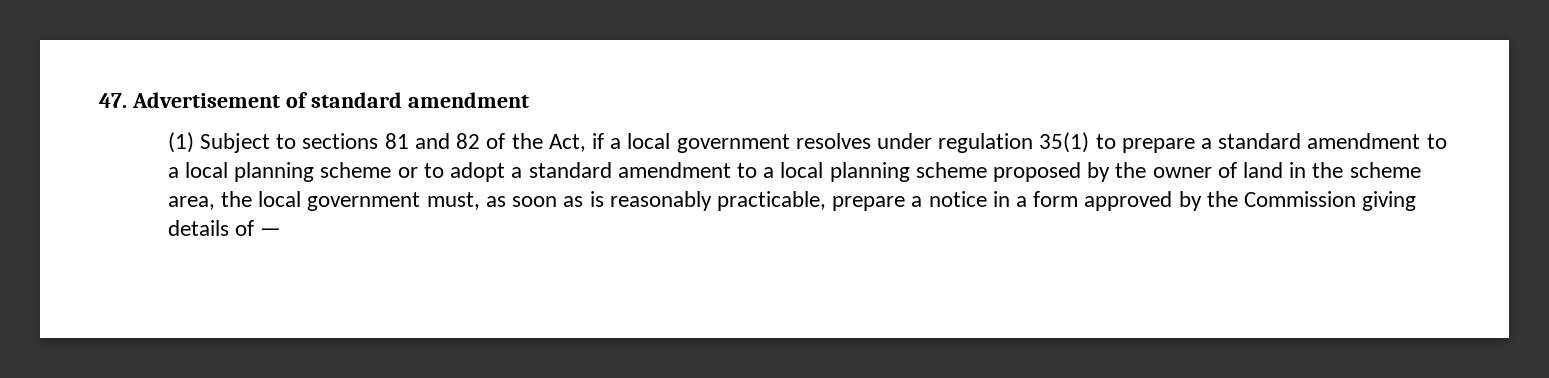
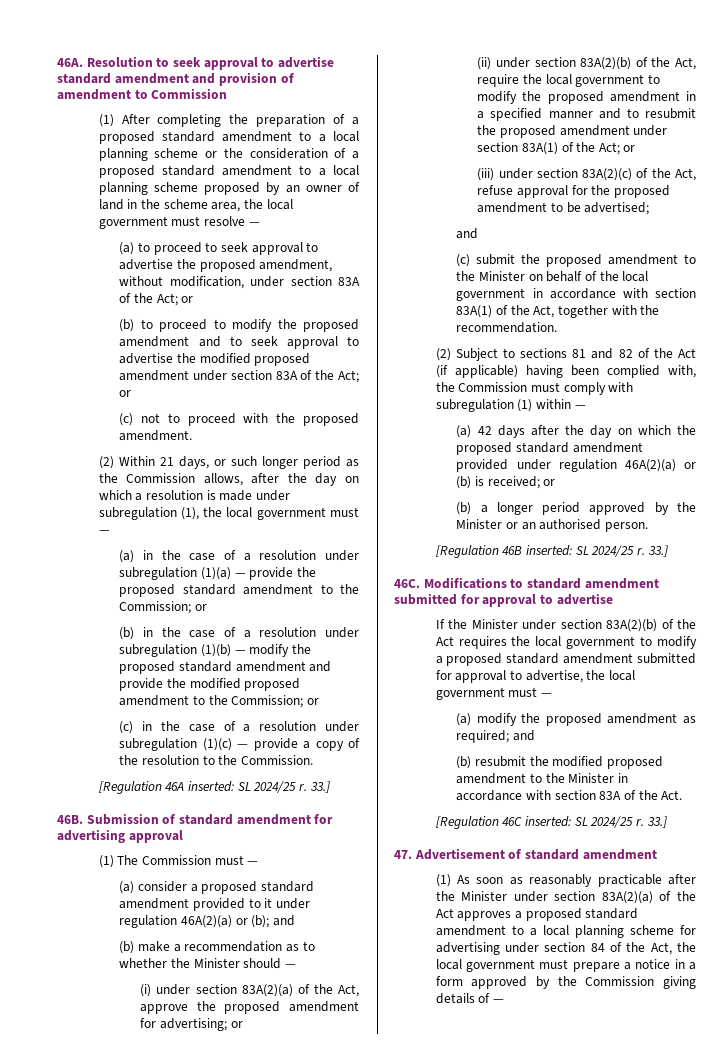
[99,92,529,108] [167,132,1213,153] 47. Advertisement of standard amendment // (1) Subject to sections 81 and 82 of the Act, if a local government resolves under regulation 35(1) to prepare a -> [57,56,334,70] [57,72,295,86] [57,88,228,100] [98,114,359,127] [98,131,155,144] 46A. Resolution to seek approval to advertise standard amendment and provision of amendment to Commission // (1) After completing the preparation of a proposed
[423,162,523,182] to adopt a -> [223,148,359,159] [98,165,155,178] the consideration of a proposed
[1115,162,1147,178] the -> [285,185,300,193] an
[426,191,826,211] must, as soon as is reasonably practicable, -> [171,216,260,226] [119,242,319,255] [119,259,333,272] [119,276,360,289] [119,293,194,306] [119,319,359,332] [119,336,359,349] [119,353,311,366] [119,370,360,383] [119,390,132,397] [119,413,359,426] [119,430,193,441] [98,456,359,469] [98,473,360,486] [98,490,290,501] [98,507,359,520] [98,530,110,534] [119,550,359,563] [119,567,317,580] [119,584,359,597] [119,601,208,614] [119,627,359,640] [119,644,312,657] [119,661,332,674] [119,678,301,691] [119,695,320,708] [119,721,359,734] [119,738,360,751] [119,755,314,765] [98,781,330,794] [57,813,334,825] [57,829,183,843] [98,855,259,868] [119,881,315,894] [119,898,311,911] [119,915,296,928] [119,941,315,954] [119,958,297,969] [140,984,359,997] [140,1001,359,1014] [140,1018,243,1031] [477,57,696,70] [477,74,660,87] [477,91,696,104] [477,108,696,121] [477,125,668,138] [477,142,636,155] [477,168,696,181] [477,185,670,198] [477,202,650,215] [456,228,479,239] [456,254,696,267] [456,271,649,282] [456,288,696,301] [456,305,660,318] [456,322,558,333] [435,348,696,361] [435,365,696,378] [435,382,634,395] [435,399,586,412] [456,425,696,438] [456,442,643,455] [456,459,696,472] [456,476,556,489] [456,502,696,515] [456,519,649,532] [435,545,668,558] [394,577,659,589] [394,593,613,607] [435,619,696,632] [435,636,697,649] [435,653,696,666] [435,670,635,683] [435,687,552,700] [456,713,696,726] [456,730,536,743] [456,756,664,769] [456,773,629,784] [456,790,683,801] [435,816,667,829] [394,848,657,860] [435,874,696,887] [435,891,696,904] [435,908,639,921] [435,925,696,938] [435,942,696,955] [435,959,569,972] must resolve — // (a) to proceed to seek approval to advertise the proposed amendment, without modification, under section 83A of the Act; or // (b) to proceed to modify the proposed amendment and to seek approval to advertise the modified proposed amendment under section 83A of the Act; or // (c) not to proceed with the proposed amendment. // (2) Within 21 days, or such longer period as the Commission allows, after the day on which a resolution is made under subregulation (1), the local government must — // (a) in the case of a resolution under subregulation (1)(a) — provide the proposed standard amendment to the Commission; or // (b) in the case of a resolution under subregulation (1)(b) — modify the proposed standard amendment and provide the modified proposed amendment to the Commission; or // (c) in the case of a resolution under subregulation (1)(c) — provide a copy of the resolution to the Commission. // [Regulation 46A inserted: SL 2024/25 r. 33.] // 46B. Submission of standard amendment for advertising approval // (1) The Commission must — // (a) consider a proposed standard amendment provided to it under regulation 46A(2)(a) or (b); and // (b) make a recommendation as to whether the Minister should — // (i) under section 83A(2)(a) of the Act, approve the proposed amendment for advertising; or // (ii) under section 83A(2)(b) of the Act, require the local government to modify the proposed amendment in a specified manner and to resubmit the proposed amendment under section 83A(1) of the Act; or // (iii) under section 83A(2)(c) of the Act, refuse approval for the proposed amendment to be advertised; // and // (c) submit the proposed amendment to the Minister on behalf of the local government in accordance with section 83A(1) of the Act, together with the recommendation. // (2) Subject to sections 81 and 82 of the Act (if applicable) having been complied with, the Commission must comply with subregulation (1) within — // (a) 42 days after the day on which the proposed standard amendment provided under regulation 46A(2)(a) or (b) is received; or // (b) a longer period approved by the Minister or an authorised person. // [Regulation 46B inserted: SL 2024/25 r. 33.] // 46C. Modifications to standard amendment submitted for approval to advertise // If the Minister under section 83A(2)(b) of the Act requires the local government to modify a proposed standard amendment submitted for approval to advertise, the local government must — // (a) modify the proposed amendment as required; and // (b) resubmit the modified proposed amendment to the Minister in accordance with section 83A of the Act. // [Regulation 46C inserted: SL 2024/25 r. 33.] // 47. Advertisement of standard amendment // (1) As soon as reasonably practicable after the Minister under section 83A(2)(a) of the Act approves a proposed standard amendment to a local planning scheme for advertising under section 84 of the Act, the local government must

